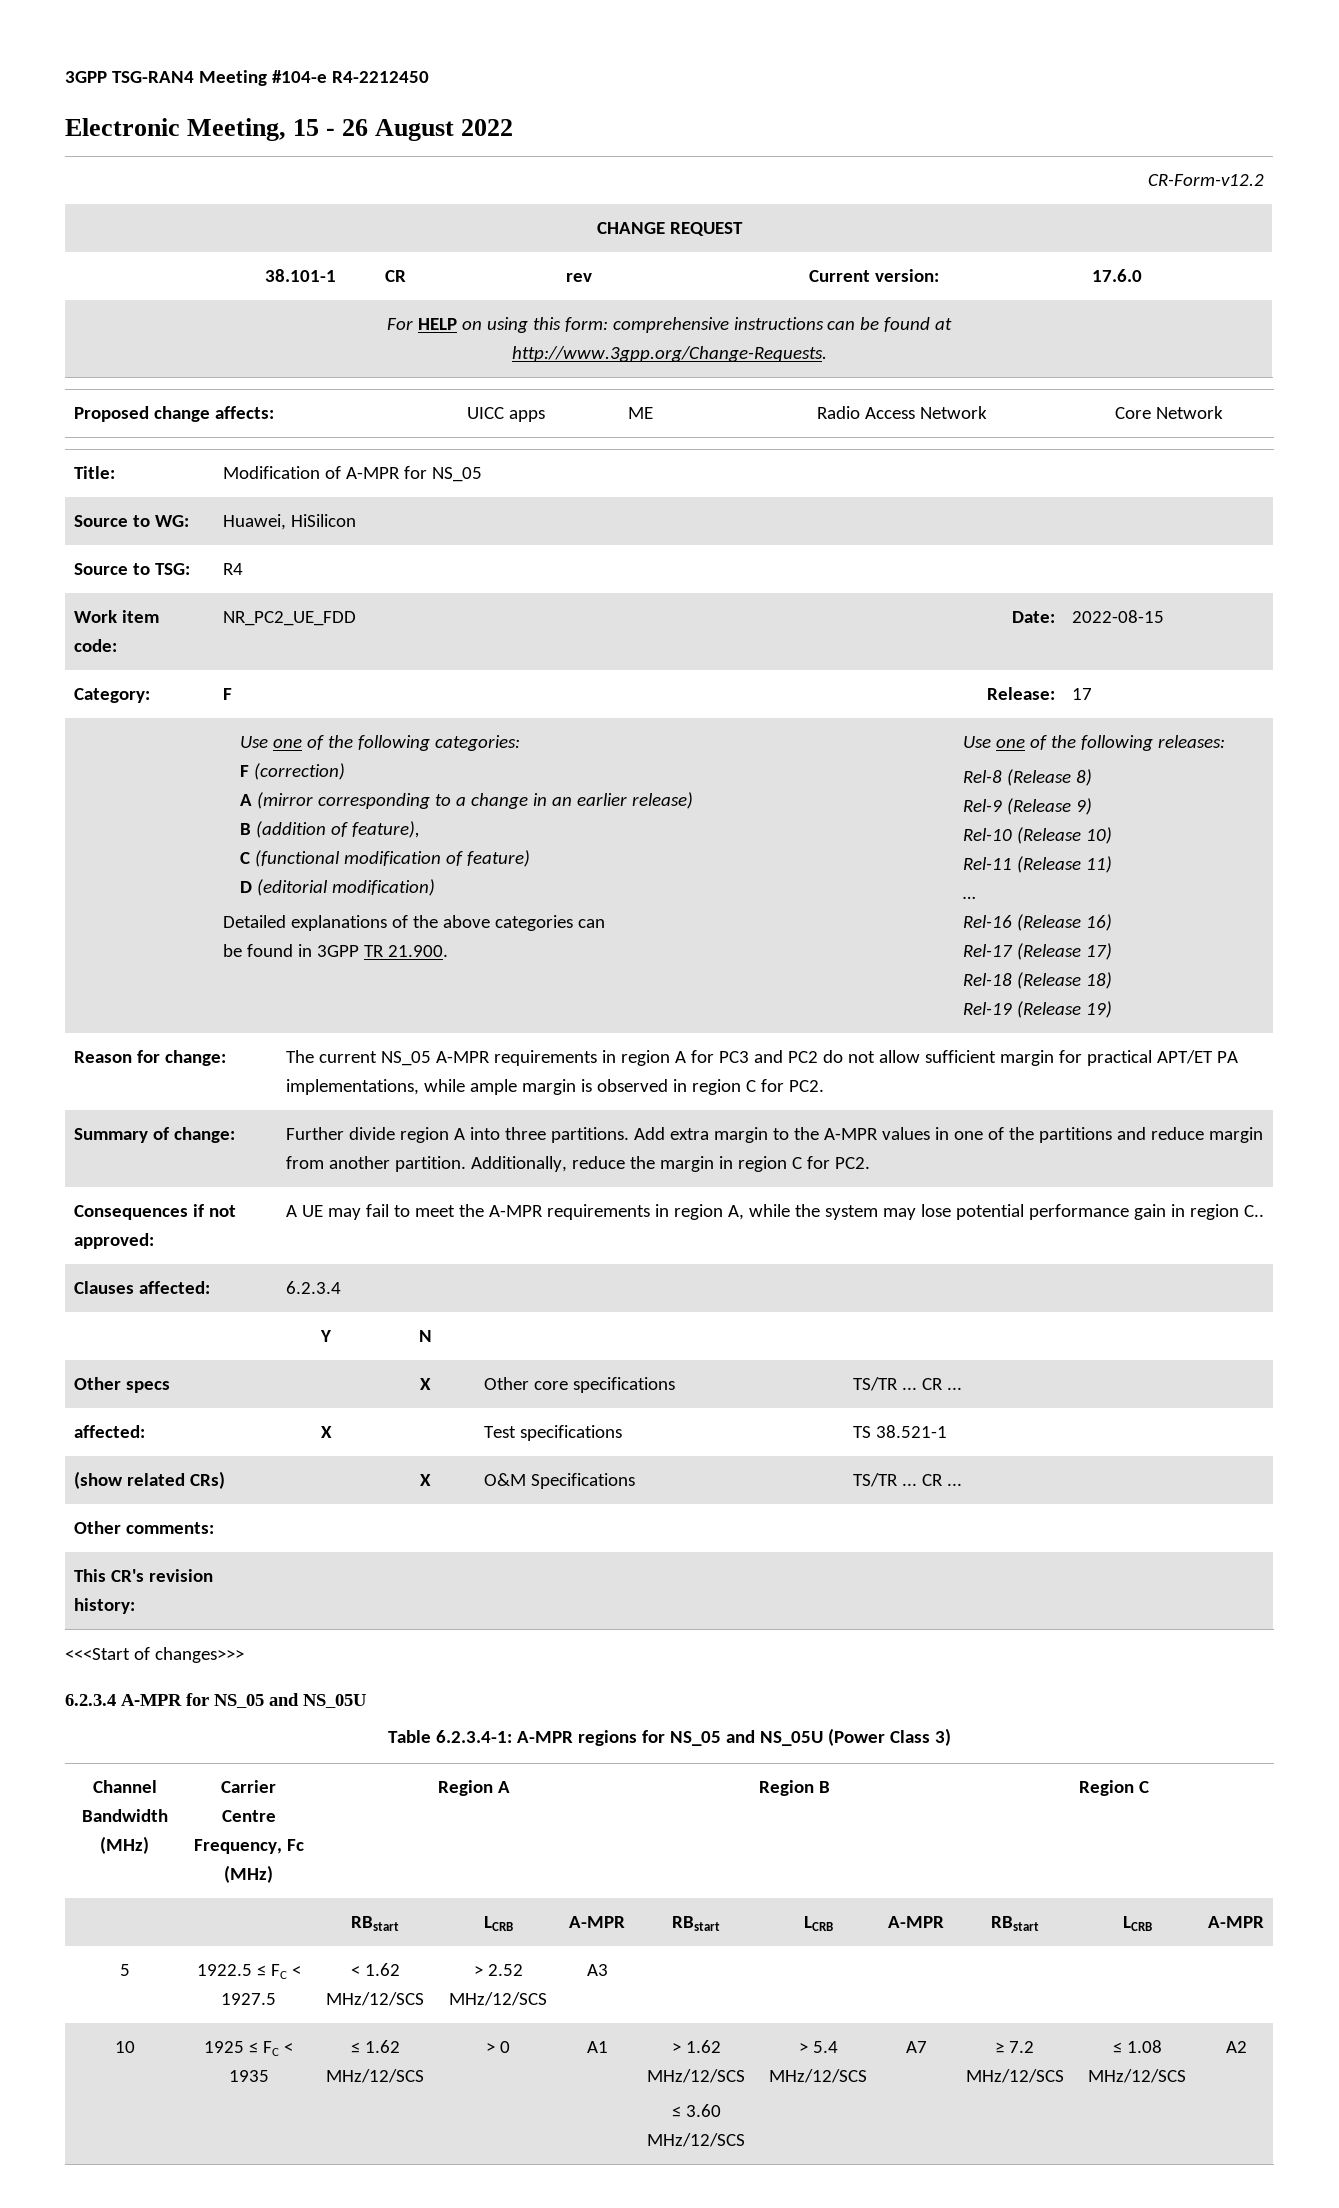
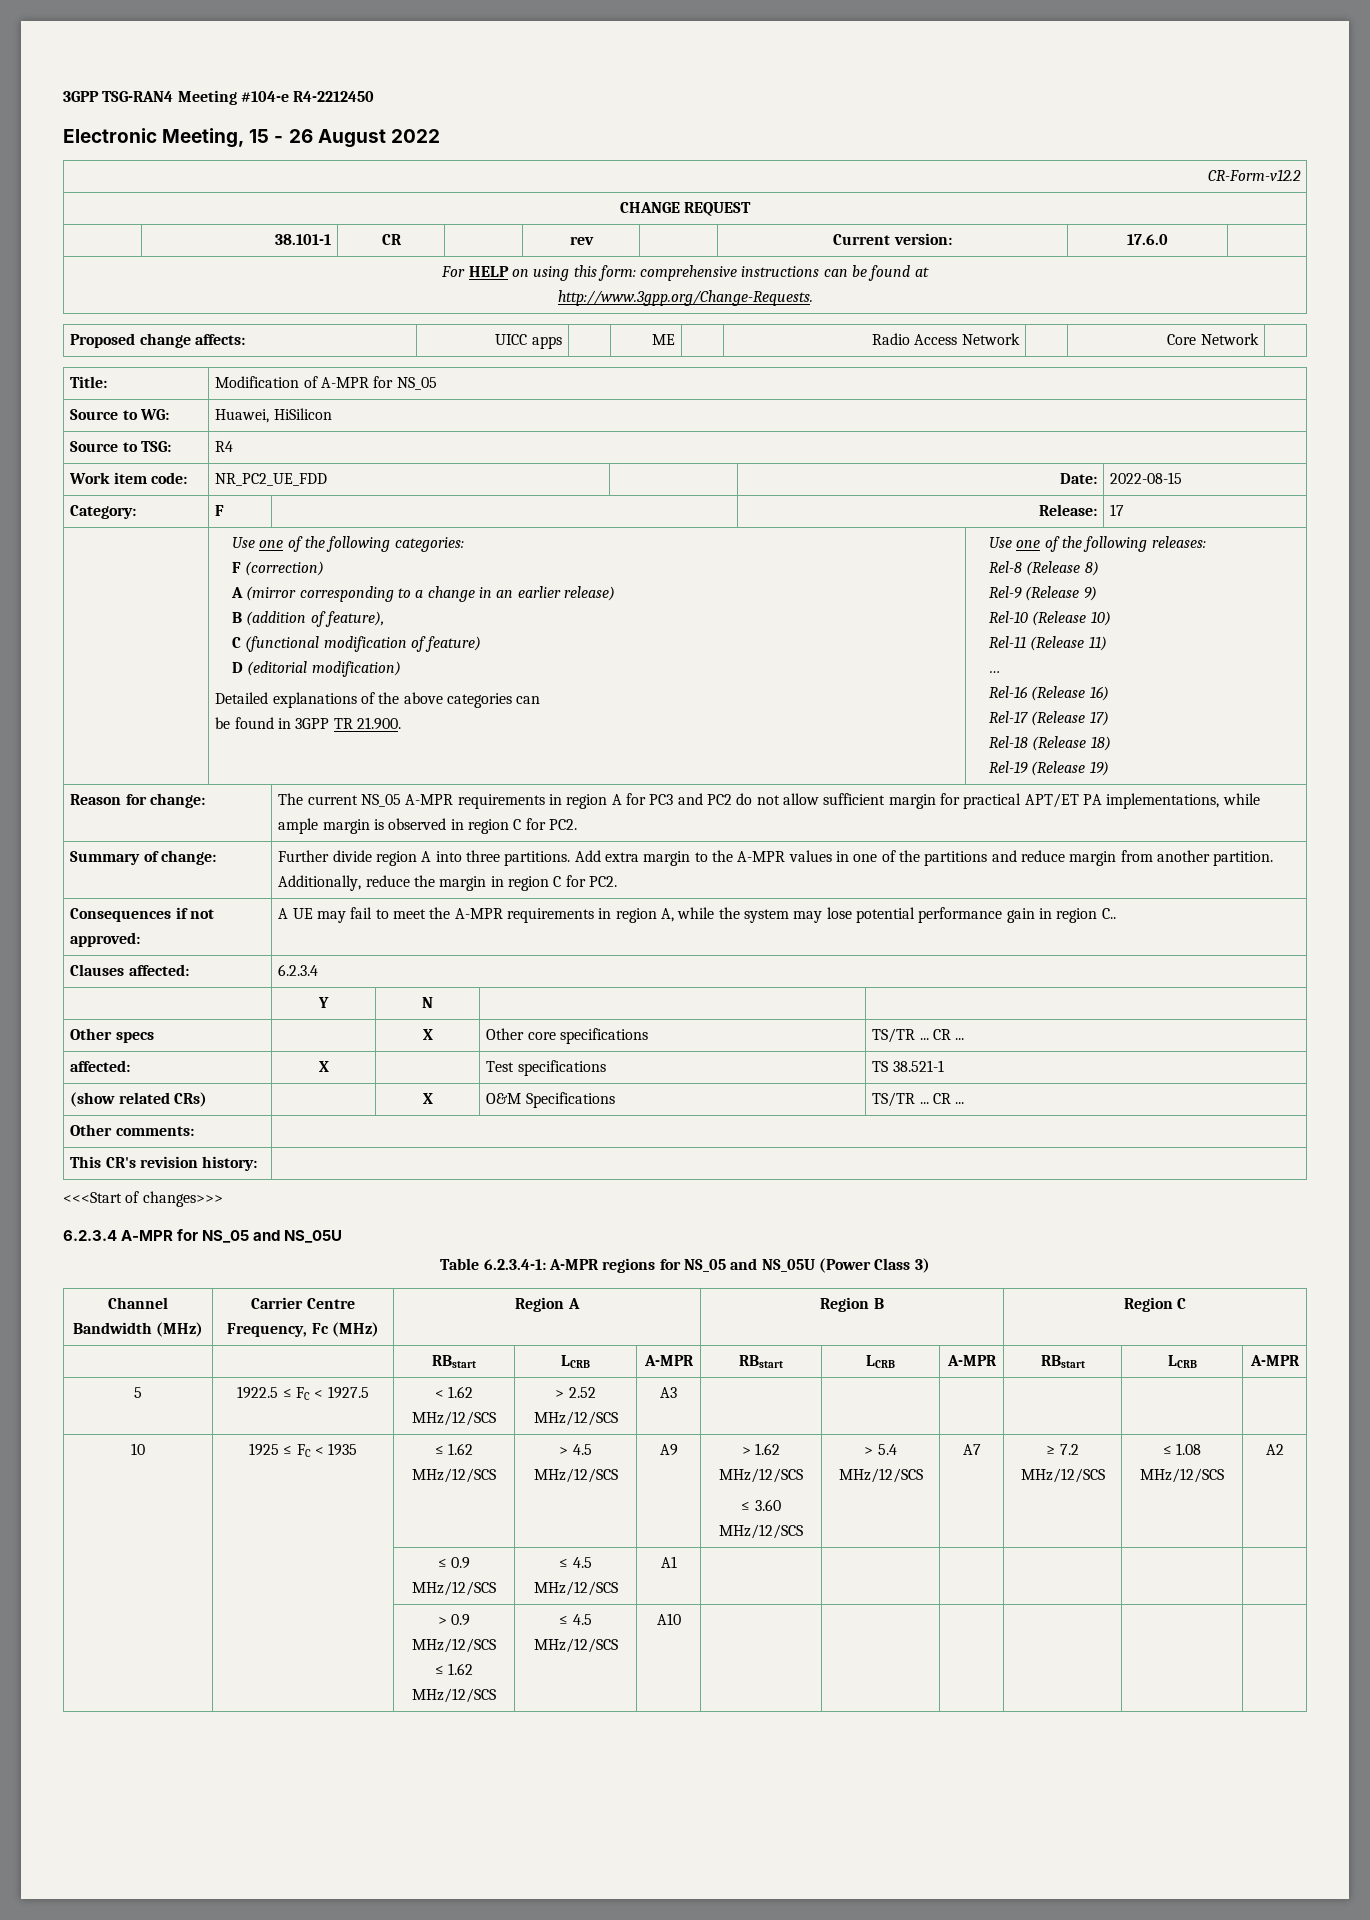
[499,2041,510,2053] [586,2041,608,2053] 0 | A1 -> [572,1444,592,1455] [533,1468,618,1483] [659,1444,678,1456] 4.5 MHz/12/SCS | A9
(1247, 2047) none -> [437,1557,471,1569] [412,1581,496,1596] [559,1557,592,1568] [533,1581,618,1596] [660,1556,677,1568] [437,1614,471,1626] [412,1638,496,1653] [434,1663,474,1675] [412,1688,496,1703] [559,1614,592,1625] [533,1638,618,1653] [656,1613,681,1625] // | | ≤ 0.9 MHz/12/SCS | ≤ 4.5 MHz/12/SCS | A1 | | | | | | // | | > 0.9 MHz/12/SCS // ≤ 1.62 MHz/12/SCS | ≤ 4.5 MHz/12/SCS | A10 | | | | | |

